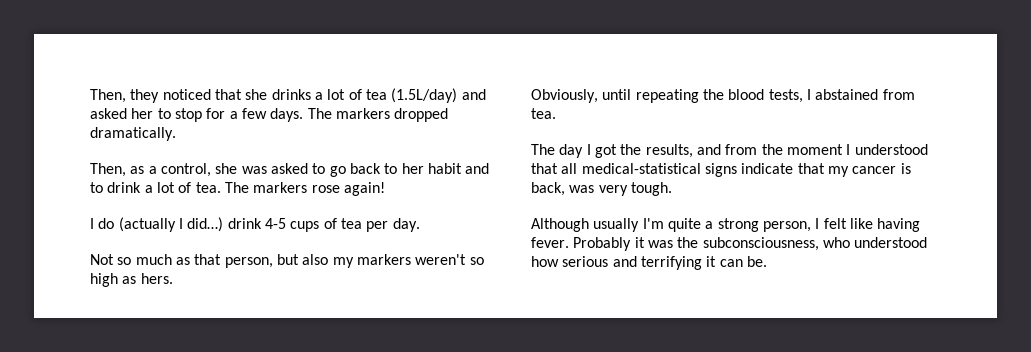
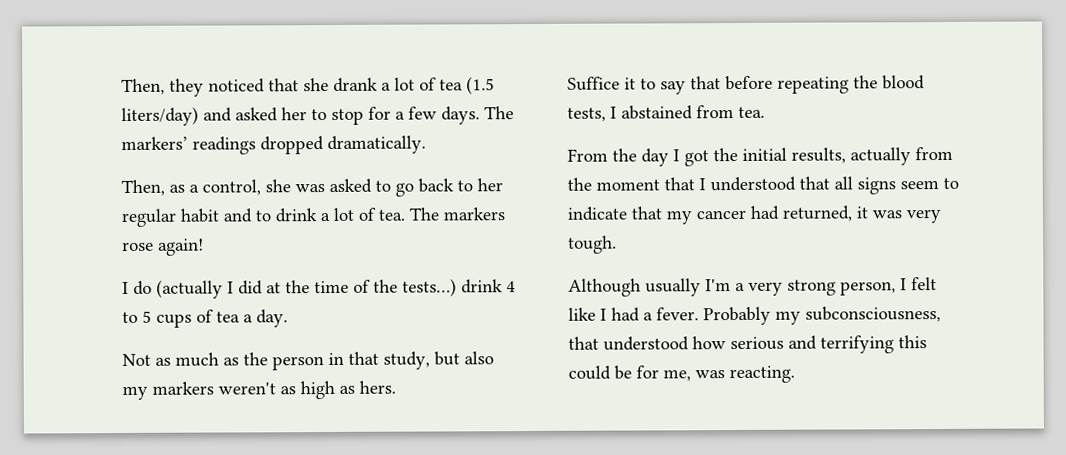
[271,89,311,100] drinks -> [333,77,378,92] drank
[391,88,458,103] (1.5L/day) -> [466,76,495,95] [121,106,199,127] (1.5 liters/day)
[335,108,390,119] markers -> [121,136,256,155] markers’ readings
(424, 168) none -> [121,208,176,228] regular
[187,217,286,232] did…) drink 4-5 -> [238,278,516,297] [122,310,152,324] did at the time of the tests…) drink 4 to 5
[366,221,389,232] per -> [243,314,253,323] a
[117,257,132,265] so -> [155,357,171,366] as
[194,254,273,268] that person, -> [243,351,430,371] the person in that study,
[469,257,484,265] so -> [280,386,296,395] as
[531,89,632,103] Obviously, until -> [567,75,773,95] Suffice it to say that before
[531,144,555,155] The -> [567,148,637,162] From the
[645,144,721,158] results, and -> [742,147,911,166] initial results, actually
(843, 149) none -> [664,177,695,191] that
[581,163,737,177] medical-statistical signs -> [857,177,959,195] signs seem to
[900,163,911,174] [531,182,565,196] is back, -> [750,205,868,222] had returned, it
[667,218,714,232] quite a -> [735,281,783,296] a very
[877,218,921,232] [531,237,850,251] having fever. Probably it was the subconsciousness, who -> [600,306,941,326] [568,336,599,350] I had a fever. Probably my subconsciousness, that
[706,256,767,267] it can be. -> [898,335,927,349] [568,365,795,384] this could be for me, was reacting.

